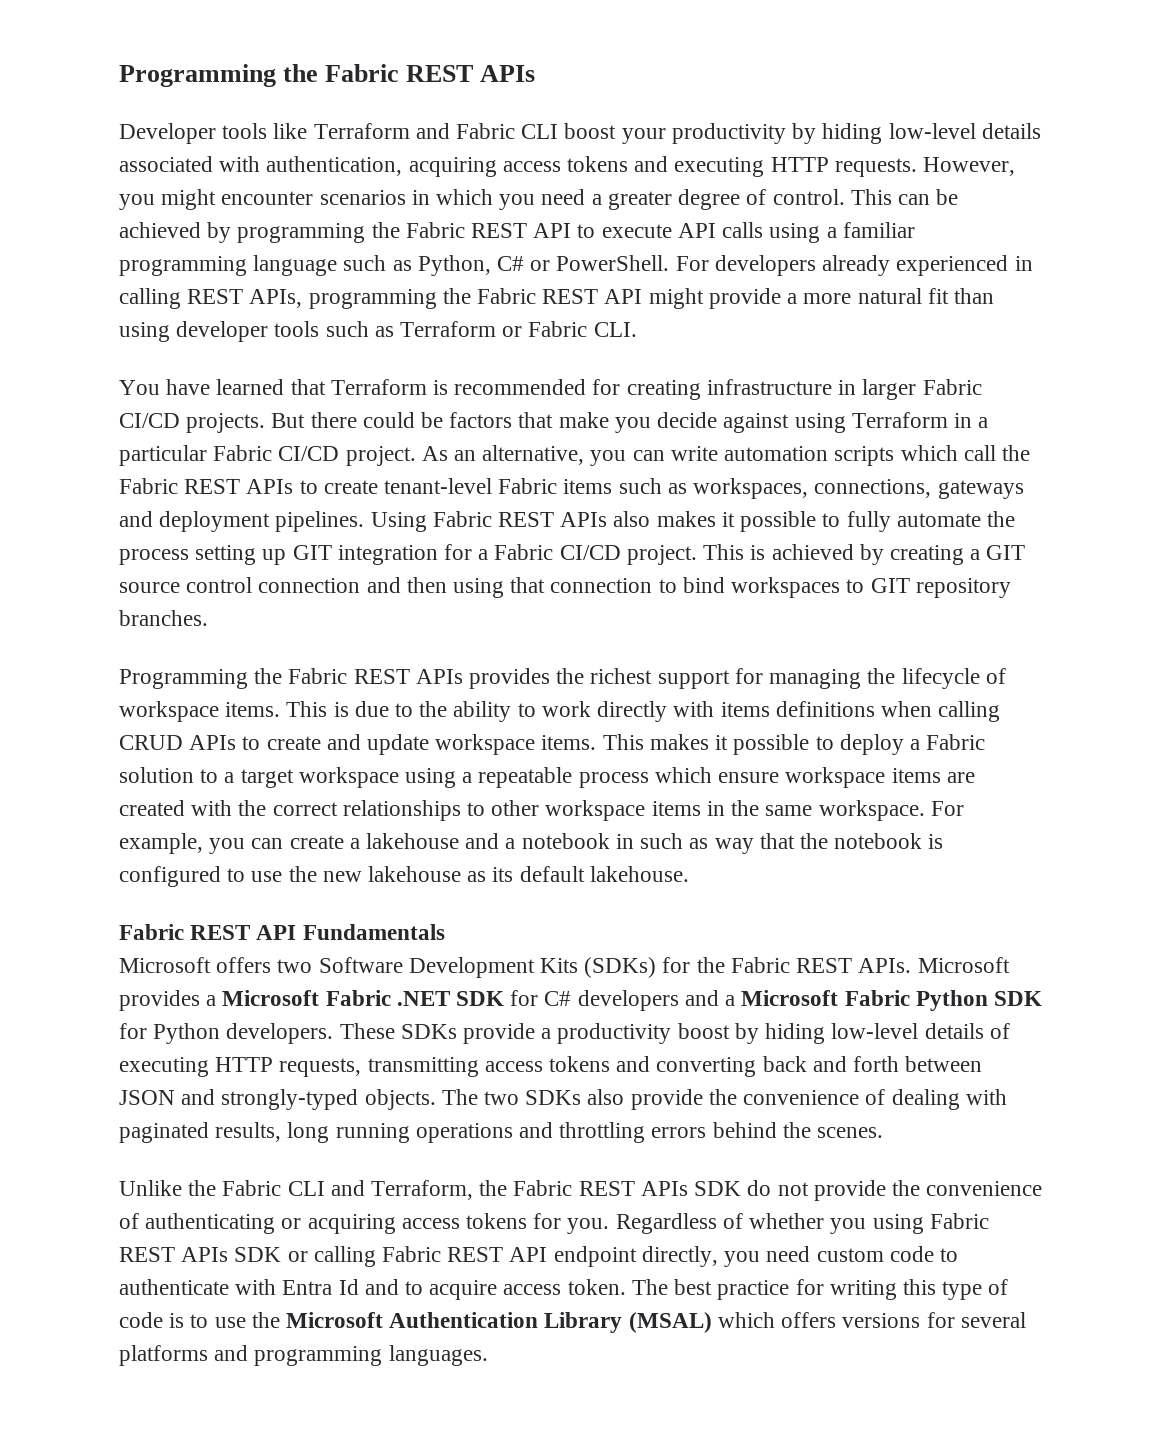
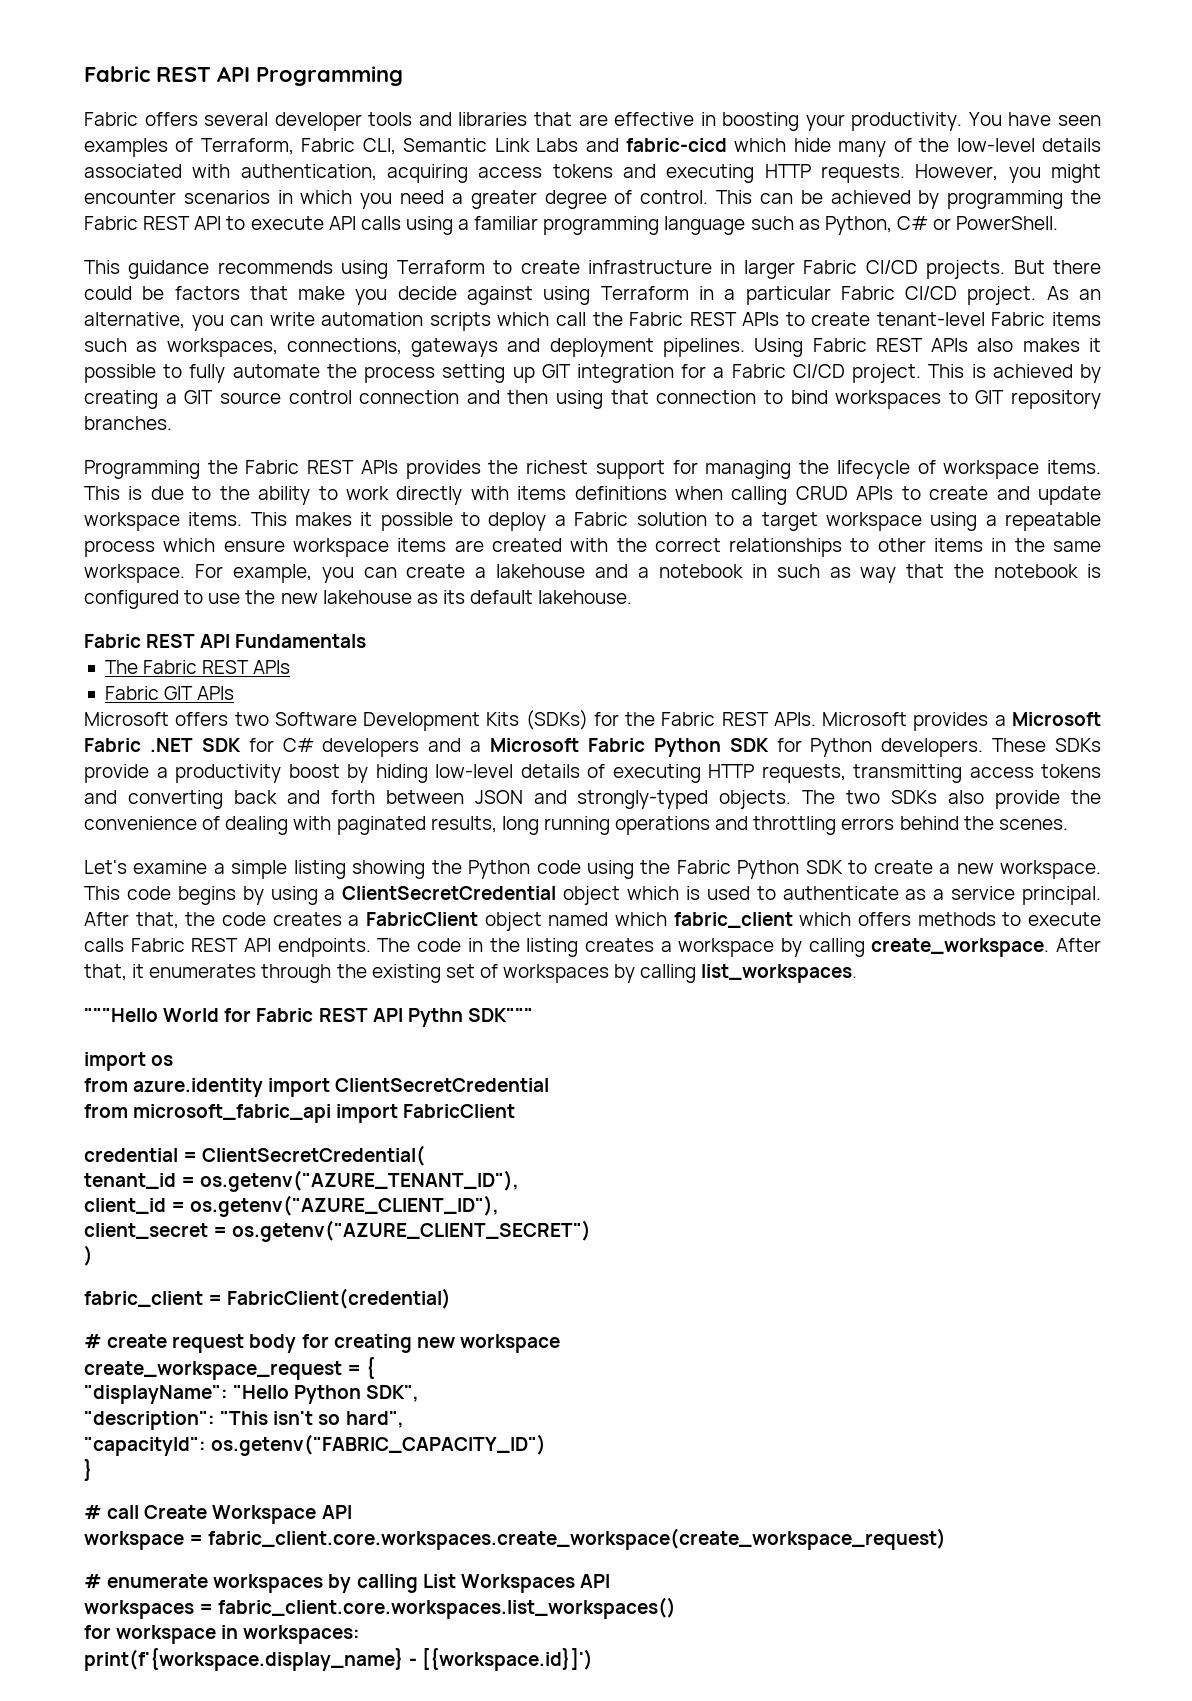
[119,64,536,87] [119,123,883,144] Programming the Fabric REST APIs // Developer tools like Terraform and Fabric CLI boost your productivity by hiding -> [84,66,403,86] [84,112,1101,131] [84,138,950,157] Fabric REST API Programming // Fabric offers several developer tools and libraries that are effective in boosting your productivity. You have seen examples of Terraform, Fabric CLI, Semantic Link Labs and fabric-cicd which hide many of the
[675,255,1033,276] [119,288,994,309] [119,321,637,342] [119,379,701,400] For developers already experienced in calling REST APIs, programming the Fabric REST API might provide a more natural fit than using developer tools such as Terraform or Fabric CLI. // You have learned that Terraform is recommended for creating -> [84,260,580,279] // This guidance recommends using Terraform to create
[545,800,646,821] workspace -> (926, 545) none
(445, 932) none -> [104,660,291,674] [104,686,235,700] // The Fabric REST APIs // Fabric GIT APIs
[119,1180,1043,1201] [119,1213,989,1234] [119,1246,958,1267] [119,1279,1009,1300] [119,1312,1026,1333] [119,1345,488,1366] Unlike the Fabric CLI and Terraform, the Fabric REST APIs SDK do not provide the convenience of authenticating or acquiring access tokens for you. Regardless of whether you using Fabric REST APIs SDK or calling Fabric REST API endpoint directly, you need custom code to authenticate with Entra Id and to acquire access token. The best practice for writing this type of code is to use the Microsoft Authentication Library (MSAL) which offers versions for several platforms and programming languages. -> [84,860,1102,879] [84,886,1101,905] [84,912,1101,931] [84,938,1101,957] [84,964,858,983] [84,1008,533,1027] [84,1052,174,1071] [84,1078,550,1097] [84,1104,516,1123] [84,1145,426,1166] [84,1170,520,1192] [84,1195,500,1217] [84,1220,592,1242] [84,1245,93,1266] [84,1288,452,1309] [84,1334,560,1353] [84,1357,376,1380] [84,1385,420,1404] [84,1411,404,1430] [84,1434,547,1456] [84,1459,93,1481] [84,1505,352,1524] [84,1528,947,1550] [84,1574,610,1593] [84,1597,677,1619] [84,1625,361,1644] [84,1648,594,1671] Let's examine a simple listing showing the Python code using the Fabric Python SDK to create a new workspace. This code begins by using a ClientSecretCredential object which is used to authenticate as a service principal. After that, the code creates a FabricClient object named which fabric_client which offers methods to execute calls Fabric REST API endpoints. The code in the listing creates a workspace by calling create_workspace. After that, it enumerates through the existing set of workspaces by calling list_workspaces. // """Hello World for Fabric REST API Pythn SDK""" // import os // from azure.identity import ClientSecretCredential // from microsoft_fabric_api import FabricClient // credential = ClientSecretCredential( // tenant_id = os.getenv("AZURE_TENANT_ID"), // client_id = os.getenv("AZURE_CLIENT_ID"), // client_secret = os.getenv("AZURE_CLIENT_SECRET") // ) // fabric_client = FabricClient(credential) // # create request body for creating new workspace // create_workspace_request = { // "displayName": "Hello Python SDK", // "description": "This isn't so hard", // "capacityId": os.getenv("FABRIC_CAPACITY_ID") // } // # call Create Workspace API // workspace = fabric_client.core.workspaces.create_workspace(create_workspace_request) // # enumerate workspaces by calling List Workspaces API // workspaces = fabric_client.core.workspaces.list_workspaces() // for workspace in workspaces: // print(f'{workspace.display_name} - [{workspace.id}]')

